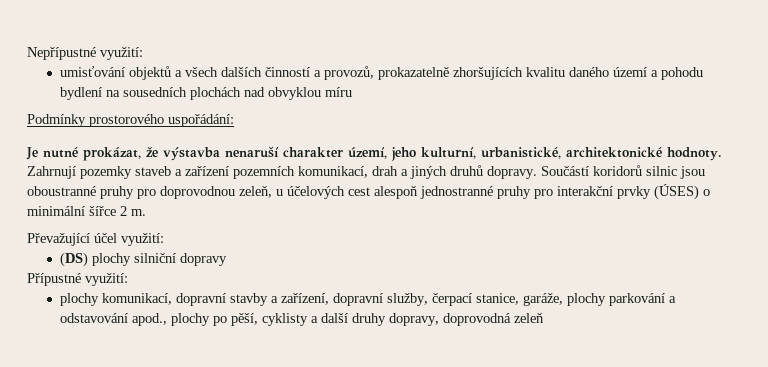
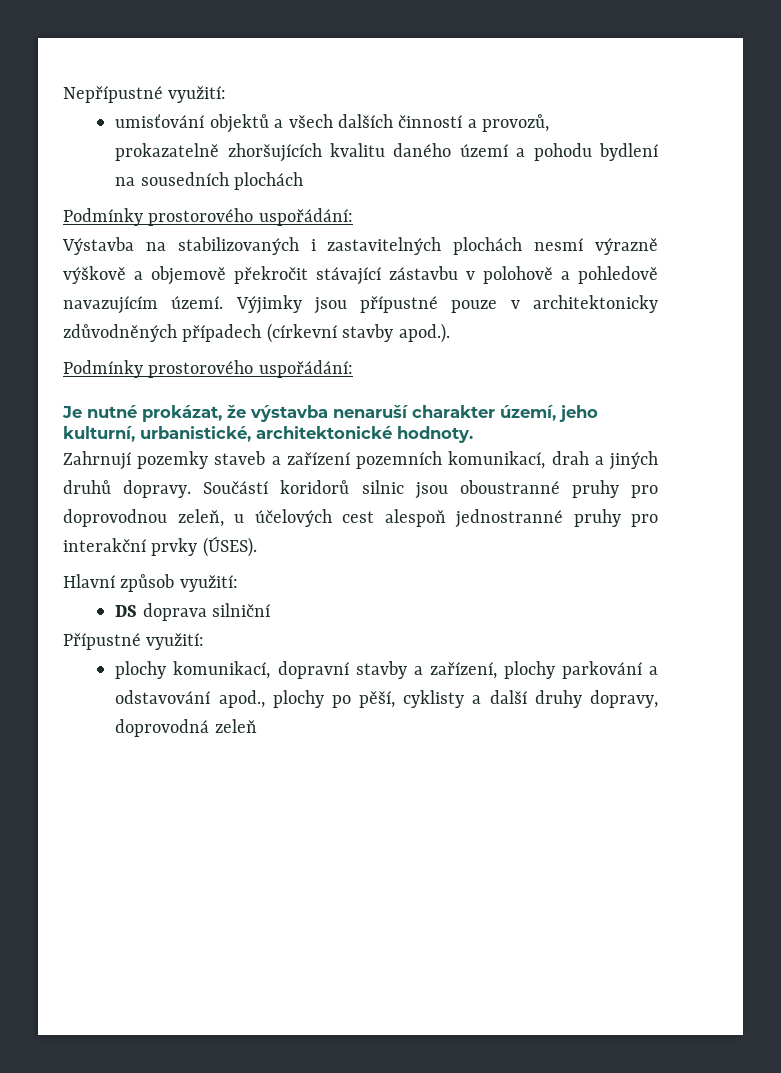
[243,87,352,100] nad obvyklou míru -> [63,208,353,226] [62,237,658,255] [63,266,658,285] [63,295,658,314] [63,323,450,343] // Podmínky prostorového uspořádání: // Výstavba na stabilizovaných i zastavitelných plochách nesmí výrazně výškově a objemově překročit stávající zástavbu v polohově a pohledově navazujícím území. Výjimky jsou přípustné pouze v architektonicky zdůvodněných případech (církevní stavby apod.).
[654,184,710,200] [27,206,146,216] [27,233,164,246] [59,252,131,267] (ÚSES) o minimální šířce 2 m. // Převažující účel využití: // (DS) plochy -> [202,536,257,557] [63,574,238,592] [115,603,207,621] (ÚSES). // Hlavní způsob využití: // DS doprava
[179,253,227,266] dopravy -> (271, 610) none
[332,293,563,306] dopravní služby, čerpací stanice, garáže, -> (497, 670) none

